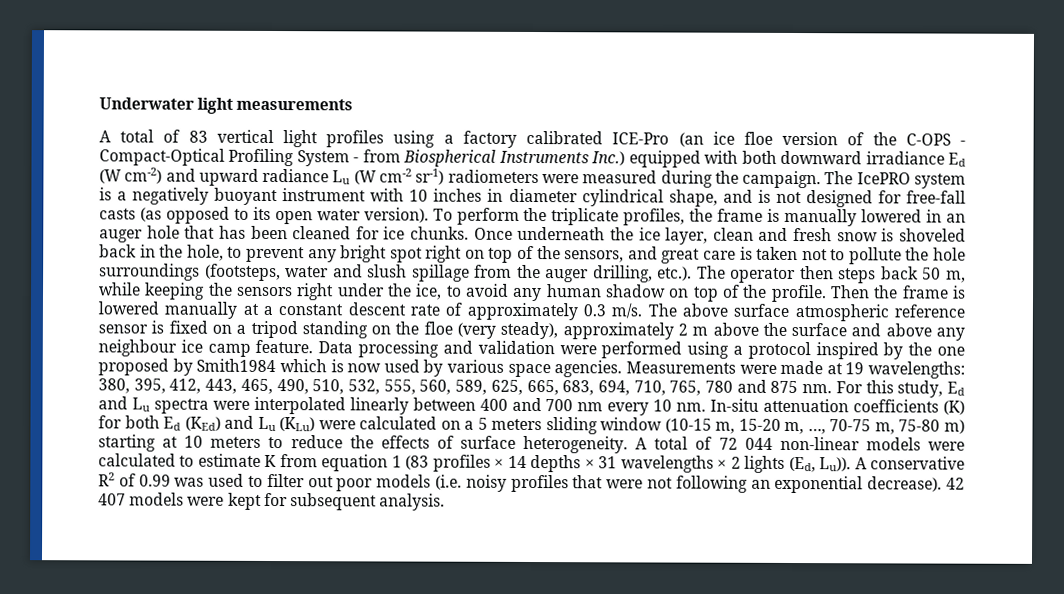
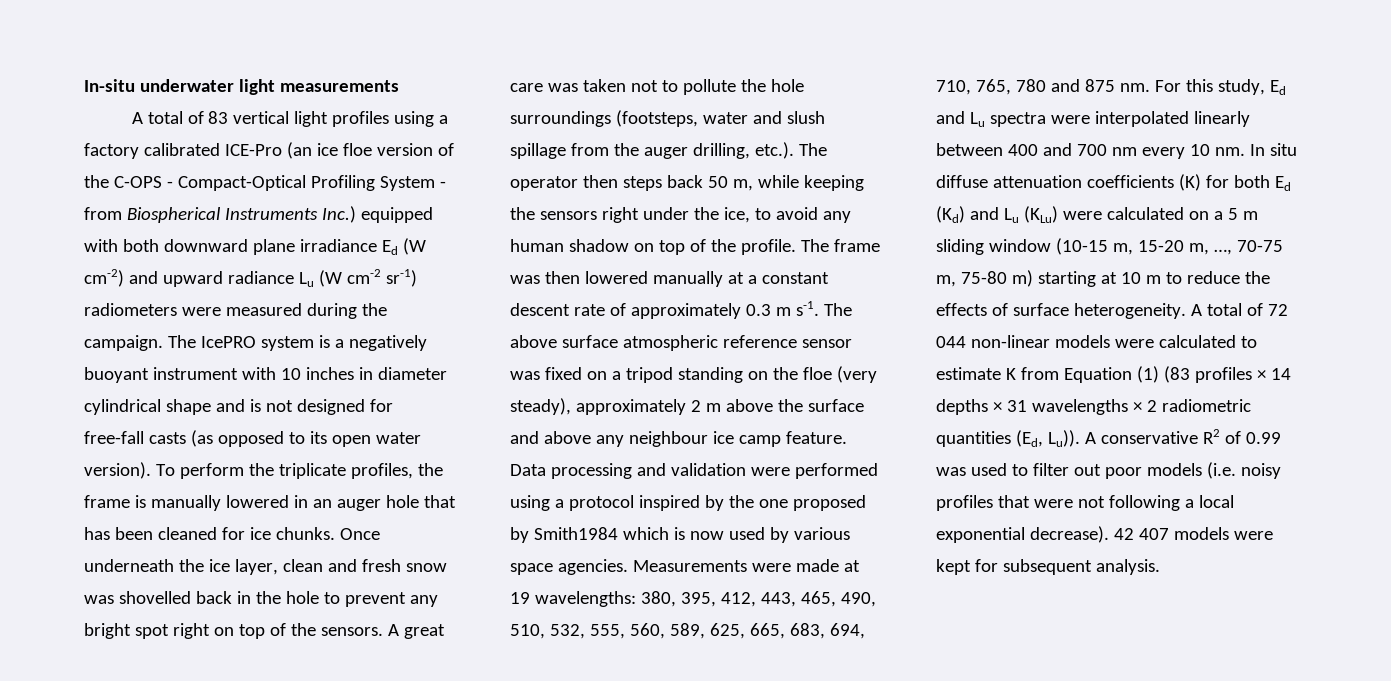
[99,97,194,110] Underwater -> [84,79,234,92] In-situ underwater
(863, 157) none -> [252,239,295,255] plane
[668,189,718,207] shape, -> [165,399,211,415] shape
[881,228,967,242] is shoveled -> [84,591,191,604] was shovelled
[186,244,224,261] hole, -> [285,591,319,604] hole
[564,246,658,263] sensors, and -> [320,624,399,636] sensors. A
[739,246,753,260] is -> [547,83,578,92] was
[830,285,967,299] Then the frame is -> [800,239,880,252] [510,271,580,284] The frame was then
[611,303,643,319] m/s. -> [775,301,819,316] m s-1.
[151,320,165,334] is -> [510,371,540,380] was
[710,398,760,412] In-situ -> [1249,143,1297,156] [936,175,988,188] In situ diffuse
[184,416,221,431] (KEd) -> [936,206,965,223] (Kd)
[491,418,543,431] meters -> [1242,211,1258,220] m
[210,436,262,448] meters -> [1145,275,1161,284] m
[321,454,402,472] equation 1 -> [1063,366,1159,383] Equation (1)
[744,455,786,473] lights -> [1161,399,1251,412] [936,431,1011,447] radiometric quantities
[750,479,771,489] an -> [1184,495,1234,508] a local

